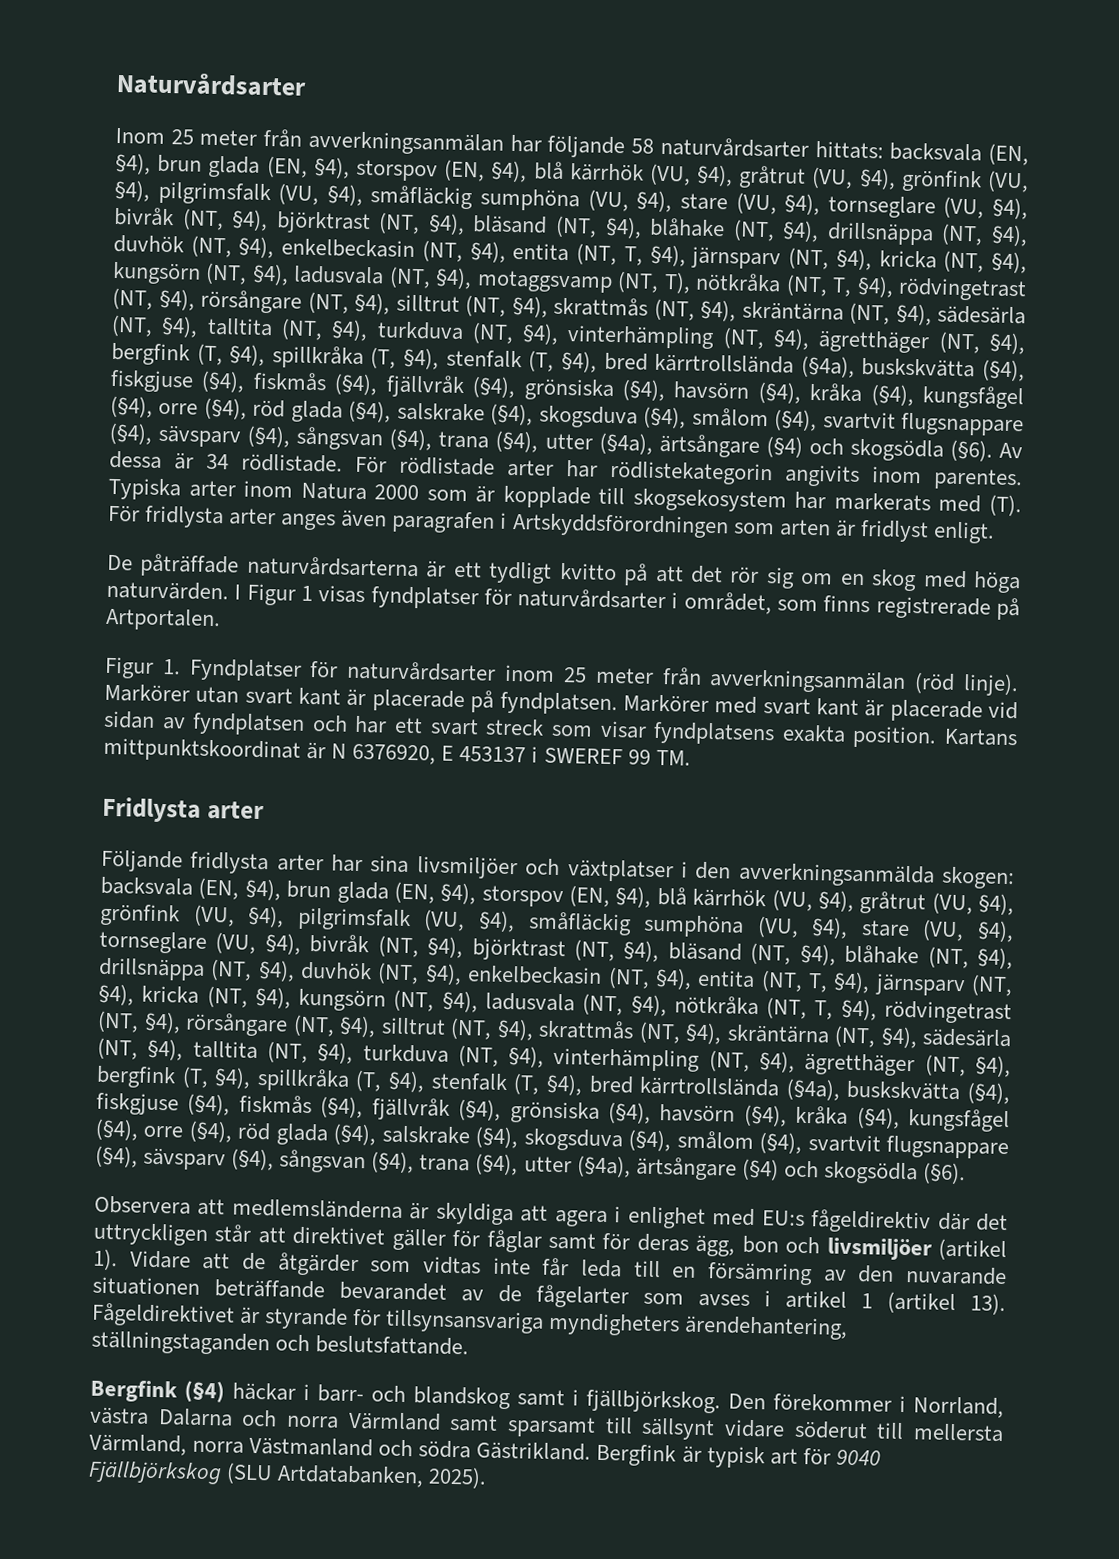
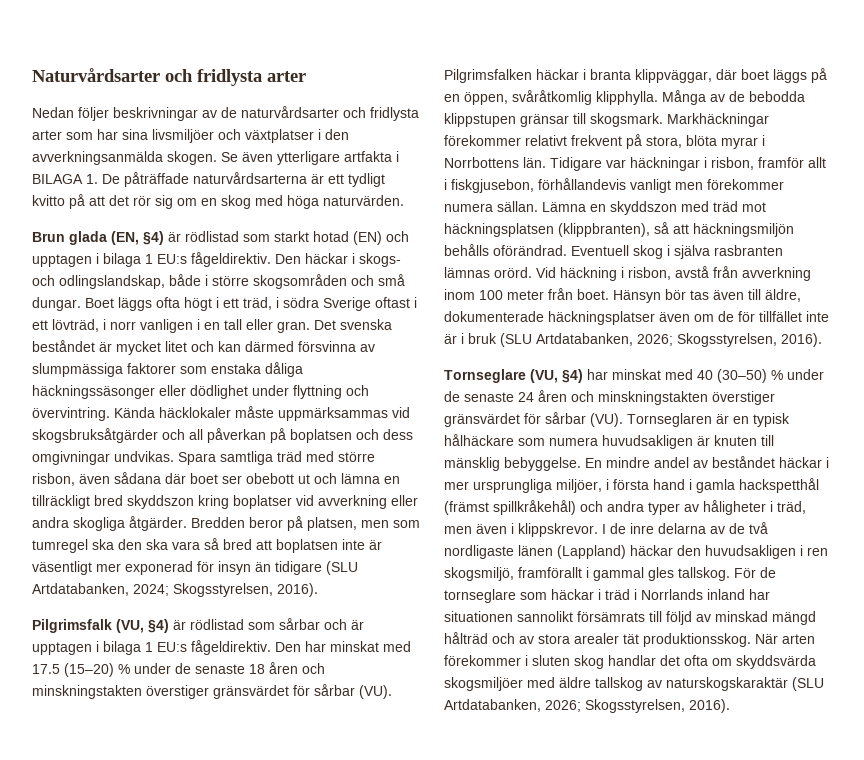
[115,127,1030,166] [115,152,1029,193] [114,179,1029,220] [114,206,1028,247] [113,234,1028,274] [112,261,1027,302] [112,287,1026,326] [111,314,1026,355] [111,342,1026,382] [110,369,1024,410] [110,395,1024,437] [109,422,1023,462] [109,450,1023,491] [108,477,1023,517] [108,504,995,544] // Inom 25 meter från avverkningsanmälan har följande 58 naturvårdsarter hittats: backsvala (EN, §4), brun glada (EN, §4), storspov (EN, §4), blå kärrhök (VU, §4), gråtrut (VU, §4), grönfink (VU, §4), pilgrimsfalk (VU, §4), småfläckig sumphöna (VU, §4), stare (VU, §4), tornseglare (VU, §4), bivråk (NT, §4), björktrast (NT, §4), bläsand (NT, §4), blåhake (NT, §4), drillsnäppa (NT, §4), duvhök (NT, §4), enkelbeckasin (NT, §4), entita (NT, T, §4), järnsparv (NT, §4), kricka (NT, §4), kungsörn (NT, §4), ladusvala (NT, §4), motaggsvamp (NT, T), nötkråka (NT, T, §4), rödvingetrast (NT, §4), rörsångare (NT, §4), silltrut (NT, §4), skrattmås (NT, §4), skräntärna (NT, §4), sädesärla (NT, §4), talltita (NT, §4), turkduva (NT, §4), vinterhämpling (NT, §4), ägretthäger (NT, §4), bergfink (T, §4), spillkråka (T, §4), stenfalk (T, §4), bred kärrtrollslända (§4a), buskskvätta (§4), fiskgjuse (§4), fiskmås (§4), fjällvråk (§4), grönsiska (§4), havsörn (§4), kråka (§4), kungsfågel (§4), orre (§4), röd glada (§4), salskrake (§4), skogsduva (§4), smålom (§4), svartvit flugsnappare (§4), sävsparv (§4), sångsvan (§4), trana (§4), utter (§4a), ärtsångare (§4) och skogsödla (§6). Av dessa är 34 rödlistade. För rödlistade arter har rödlistekategorin angivits inom parentes. Typiska arter inom Natura 2000 som är kopplade till skogsekosystem har markerats med (T). För fridlysta arter anges även paragrafen i Artskyddsförordningen som arten är fridlyst enligt. // -> [165,69,306,86] [32,106,419,121] [32,129,349,143] [32,151,399,165] [32,174,98,184] och fridlysta arter // Nedan följer beskrivningar av de naturvårdsarter och fridlysta arter som har sina livsmiljöer och växtplatser i den avverkningsanmälda skogen. Se även ytterligare artfakta i BILAGA 1.
[234,583,1020,621] [105,607,221,632] [104,656,1020,697] [104,683,1019,723] [103,710,1019,749] [103,737,691,766] [102,796,264,823] [101,849,1016,890] [100,876,1014,916] [99,903,1015,943] [99,930,1014,970] [98,957,1014,997] [98,983,1013,1025] [97,1010,1012,1049] [97,1037,1011,1078] [96,1065,1011,1105] [96,1092,1010,1133] [95,1118,1009,1160] [95,1145,966,1185] [94,1195,1008,1234] [93,1222,1008,1262] [93,1248,1007,1286] [92,1276,1006,1316] [91,1302,849,1340] [91,1330,470,1356] [90,1379,1004,1419] [89,1406,1004,1443] [89,1433,881,1469] [88,1460,488,1489] I Figur 1 visas fyndplatser för naturvårdsarter i området, som finns registrerade på Artportalen. // Figur 1. Fyndplatser för naturvårdsarter inom 25 meter från avverkningsanmälan (röd linje). Markörer utan svart kant är placerade på fyndplatsen. Markörer med svart kant är placerade vid sidan av fyndplatsen och har ett svart streck som visar fyndplatsens exakta position. Kartans mittpunktskoordinat är N 6376920, E 453137 i SWEREF 99 TM. // Fridlysta arter // Följande fridlysta arter har sina livsmiljöer och växtplatser i den avverkningsanmälda skogen: backsvala (EN, §4), brun glada (EN, §4), storspov (EN, §4), blå kärrhök (VU, §4), gråtrut (VU, §4), grönfink (VU, §4), pilgrimsfalk (VU, §4), småfläckig sumphöna (VU, §4), stare (VU, §4), tornseglare (VU, §4), bivråk (NT, §4), björktrast (NT, §4), bläsand (NT, §4), blåhake (NT, §4), drillsnäppa (NT, §4), duvhök (NT, §4), enkelbeckasin (NT, §4), entita (NT, T, §4), järnsparv (NT, §4), kricka (NT, §4), kungsörn (NT, §4), ladusvala (NT, §4), nötkråka (NT, T, §4), rödvingetrast (NT, §4), rörsångare (NT, §4), silltrut (NT, §4), skrattmås (NT, §4), skräntärna (NT, §4), sädesärla (NT, §4), talltita (NT, §4), turkduva (NT, §4), vinterhämpling (NT, §4), ägretthäger (NT, §4), bergfink (T, §4), spillkråka (T, §4), stenfalk (T, §4), bred kärrtrollslända (§4a), buskskvätta (§4), fiskgjuse (§4), fiskmås (§4), fjällvråk (§4), grönsiska (§4), havsörn (§4), kråka (§4), kungsfågel (§4), orre (§4), röd glada (§4), salskrake (§4), skogsduva (§4), smålom (§4), svartvit flugsnappare (§4), sävsparv (§4), sångsvan (§4), trana (§4), utter (§4a), ärtsångare (§4) och skogsödla (§6). // Observera att medlemsländerna är skyldiga att agera i enlighet med EU:s fågeldirektiv där det uttryckligen står att direktivet gäller för fåglar samt för deras ägg, bon och livsmiljöer (artikel 1). Vidare att de åtgärder som vidtas inte får leda till en försämring av den nuvarande situationen beträffande bevarandet av de fågelarter som avses i artikel 1 (artikel 13). Fågeldirektivet är styrande för tillsynsansvariga myndigheters ärendehantering, ställningstaganden och beslutsfattande. // Bergfink (§4) häckar i barr- och blandskog samt i fjällbjörkskog. Den förekommer i Norrland, västra Dalarna och norra Värmland samt sparsamt till sällsynt vidare söderut till mellersta Värmland, norra Västmanland och södra Gästrikland. Bergfink är typisk art för 9040 Fjällbjörkskog (SLU Artdatabanken, 2025). -> [32,231,409,245] [32,252,401,267] [32,274,405,289] [32,297,417,311] [32,319,392,333] [32,340,375,355] [32,362,303,377] [32,385,369,399] [32,406,410,421] [32,428,413,443] [32,451,375,465] [32,472,400,486] [32,495,418,509] [32,516,420,531] [32,538,382,553] [32,561,358,575] [32,583,318,597] [32,618,364,633] [32,640,411,655] [32,662,325,677] [32,684,392,699] [444,68,827,83] [444,90,805,105] [444,113,769,127] [444,134,765,149] [444,157,826,171] [444,178,784,193] [444,201,766,215] [444,222,794,237] [444,244,783,259] [444,266,811,281] [444,288,801,303] [444,311,829,325] [444,333,822,347] [444,369,824,383] [444,390,775,405] [444,412,790,427] [444,434,774,449] [444,456,829,471] [444,478,819,493] [444,500,806,515] [444,522,768,537] [444,545,828,559] [444,567,776,581] [444,589,770,603] [444,611,816,625] [444,632,815,647] [444,655,816,669] [444,677,824,691] [444,699,730,713] // Brun glada (EN, §4) är rödlistad som starkt hotad (EN) och upptagen i bilaga 1 EU:s fågeldirektiv. Den häckar i skogs- och odlingslandskap, både i större skogsområden och små dungar. Boet läggs ofta högt i ett träd, i södra Sverige oftast i ett lövträd, i norr vanligen i en tall eller gran. Det svenska beståndet är mycket litet och kan därmed försvinna av slumpmässiga faktorer som enstaka dåliga häckningssäsonger eller dödlighet under flyttning och övervintring. Kända häcklokaler måste uppmärksammas vid skogsbruksåtgärder och all påverkan på boplatsen och dess omgivningar undvikas. Spara samtliga träd med större risbon, även sådana där boet ser obebott ut och lämna en tillräckligt bred skyddszon kring boplatser vid avverkning eller andra skogliga åtgärder. Bredden beror på platsen, men som tumregel ska den ska vara så bred att boplatsen inte är väsentligt mer exponerad för insyn än tidigare (SLU Artdatabanken, 2024; Skogsstyrelsen, 2016). // Pilgrimsfalk (VU, §4) är rödlistad som sårbar och är upptagen i bilaga 1 EU:s fågeldirektiv. Den har minskat med 17.5 (15–20) % under de senaste 18 åren och minskningstakten överstiger gränsvärdet för sårbar (VU). Pilgrimsfalken häckar i branta klippväggar, där boet läggs på en öppen, svåråtkomlig klipphylla. Många av de bebodda klippstupen gränsar till skogsmark. Markhäckningar förekommer relativt frekvent på stora, blöta myrar i Norrbottens län. Tidigare var häckningar i risbon, framför allt i fiskgjusebon, förhållandevis vanligt men förekommer numera sällan. Lämna en skyddszon med träd mot häckningsplatsen (klippbranten), så att häckningsmiljön behålls oförändrad. Eventuell skog i själva rasbranten lämnas orörd. Vid häckning i risbon, avstå från avverkning inom 100 meter från boet. Hänsyn bör tas även till äldre, dokumenterade häckningsplatser även om de för tillfället inte är i bruk (SLU Artdatabanken, 2026; Skogsstyrelsen, 2016). // Tornseglare (VU, §4) har minskat med 40 (30–50) % under de senaste 24 åren och minskningstakten överstiger gränsvärdet för sårbar (VU). Tornseglaren är en typisk hålhäckare som numera huvudsakligen är knuten till mänsklig bebyggelse. En mindre andel av beståndet häckar i mer ursprungliga miljöer, i första hand i gamla hackspetthål (främst spillkråkehål) och andra typer av håligheter i träd, men även i klippskrevor. I de inre delarna av de två nordligaste länen (Lappland) häckar den huvudsakligen i ren skogsmiljö, framförallt i gammal gles tallskog. För de tornseglare som häckar i träd i Norrlands inland har situationen sannolikt försämrats till följd av minskad mängd hålträd och av stora arealer tät produktionsskog. När arten förekommer i sluten skog handlar det ofta om skyddsvärda skogsmiljöer med äldre tallskog av naturskogskaraktär (SLU Artdatabanken, 2026; Skogsstyrelsen, 2016).

